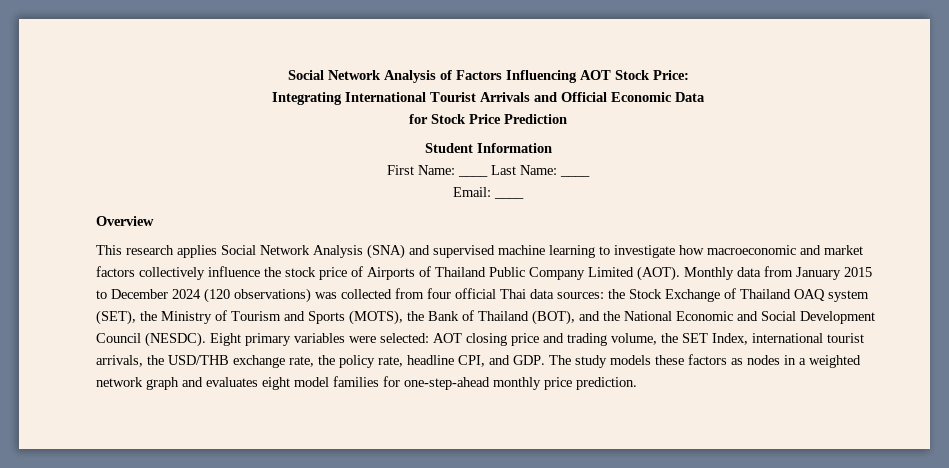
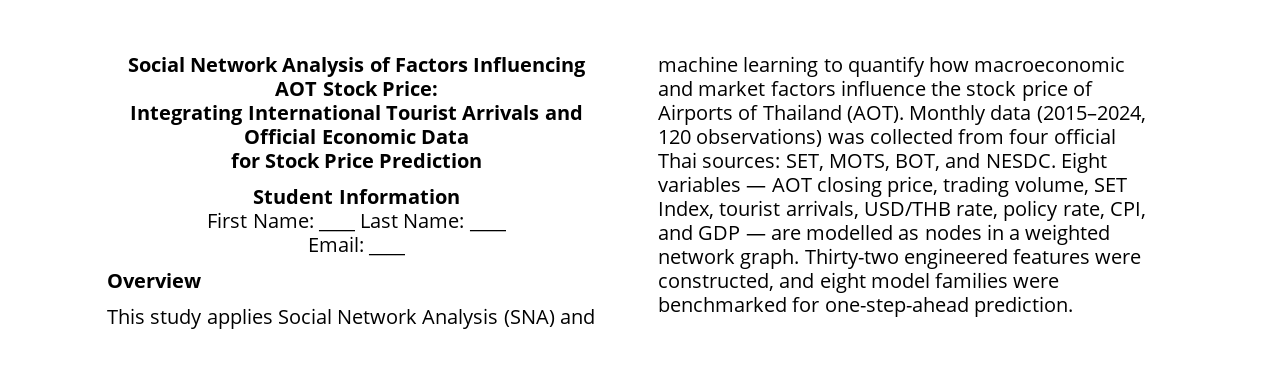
[126,245,174,255] research -> [150,309,203,329] study
[433,245,495,258] supervised -> (595, 316) none
[614,245,675,258] investigate -> [847,56,925,77] quantify
[139,267,205,280] collectively -> (836, 88) none
[489,266,872,281] [96,288,230,303] Public Company Limited (AOT). Monthly data from January 2015 to December 2024 (120 -> [846,105,1146,125] [658,130,691,144] (AOT). Monthly data (2015–2024, 120
[530,288,869,302] [96,310,875,325] [96,332,564,347] data sources: the Stock Exchange of Thailand OAQ system (SET), the Ministry of Tourism and Sports (MOTS), the Bank of Thailand (BOT), and the National Economic and Social Development Council (NESDC). Eight primary variables were selected: AOT closing price and -> [702,152,1107,173] [658,176,939,197] sources: SET, MOTS, BOT, and NESDC. Eight variables — AOT closing price,
[661,333,678,343] the -> (1089, 186) none
[752,333,823,343] international -> (714, 210) none
[147,355,335,368] the USD/THB exchange rate, the -> [863,202,999,219] USD/THB rate,
[407,355,454,365] headline -> (1105, 211) none
[513,354,727,368] GDP. The study models these factors -> [698,225,894,240] GDP — are modelled
[146,376,572,390] graph and evaluates eight model families for one-step-ahead monthly price -> [740,248,1142,269] [658,272,1060,293] [658,297,969,317] graph. Thirty-two engineered features were constructed, and eight model families were benchmarked for one-step-ahead

